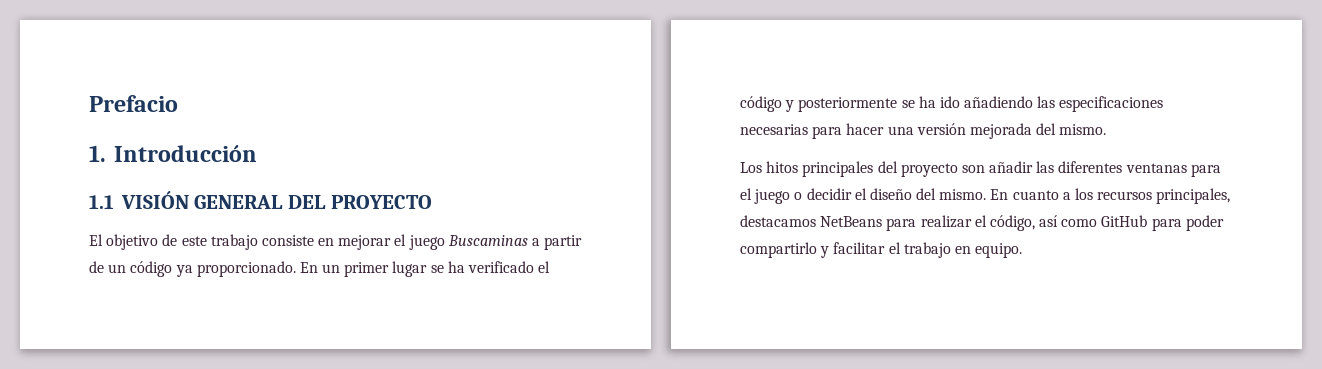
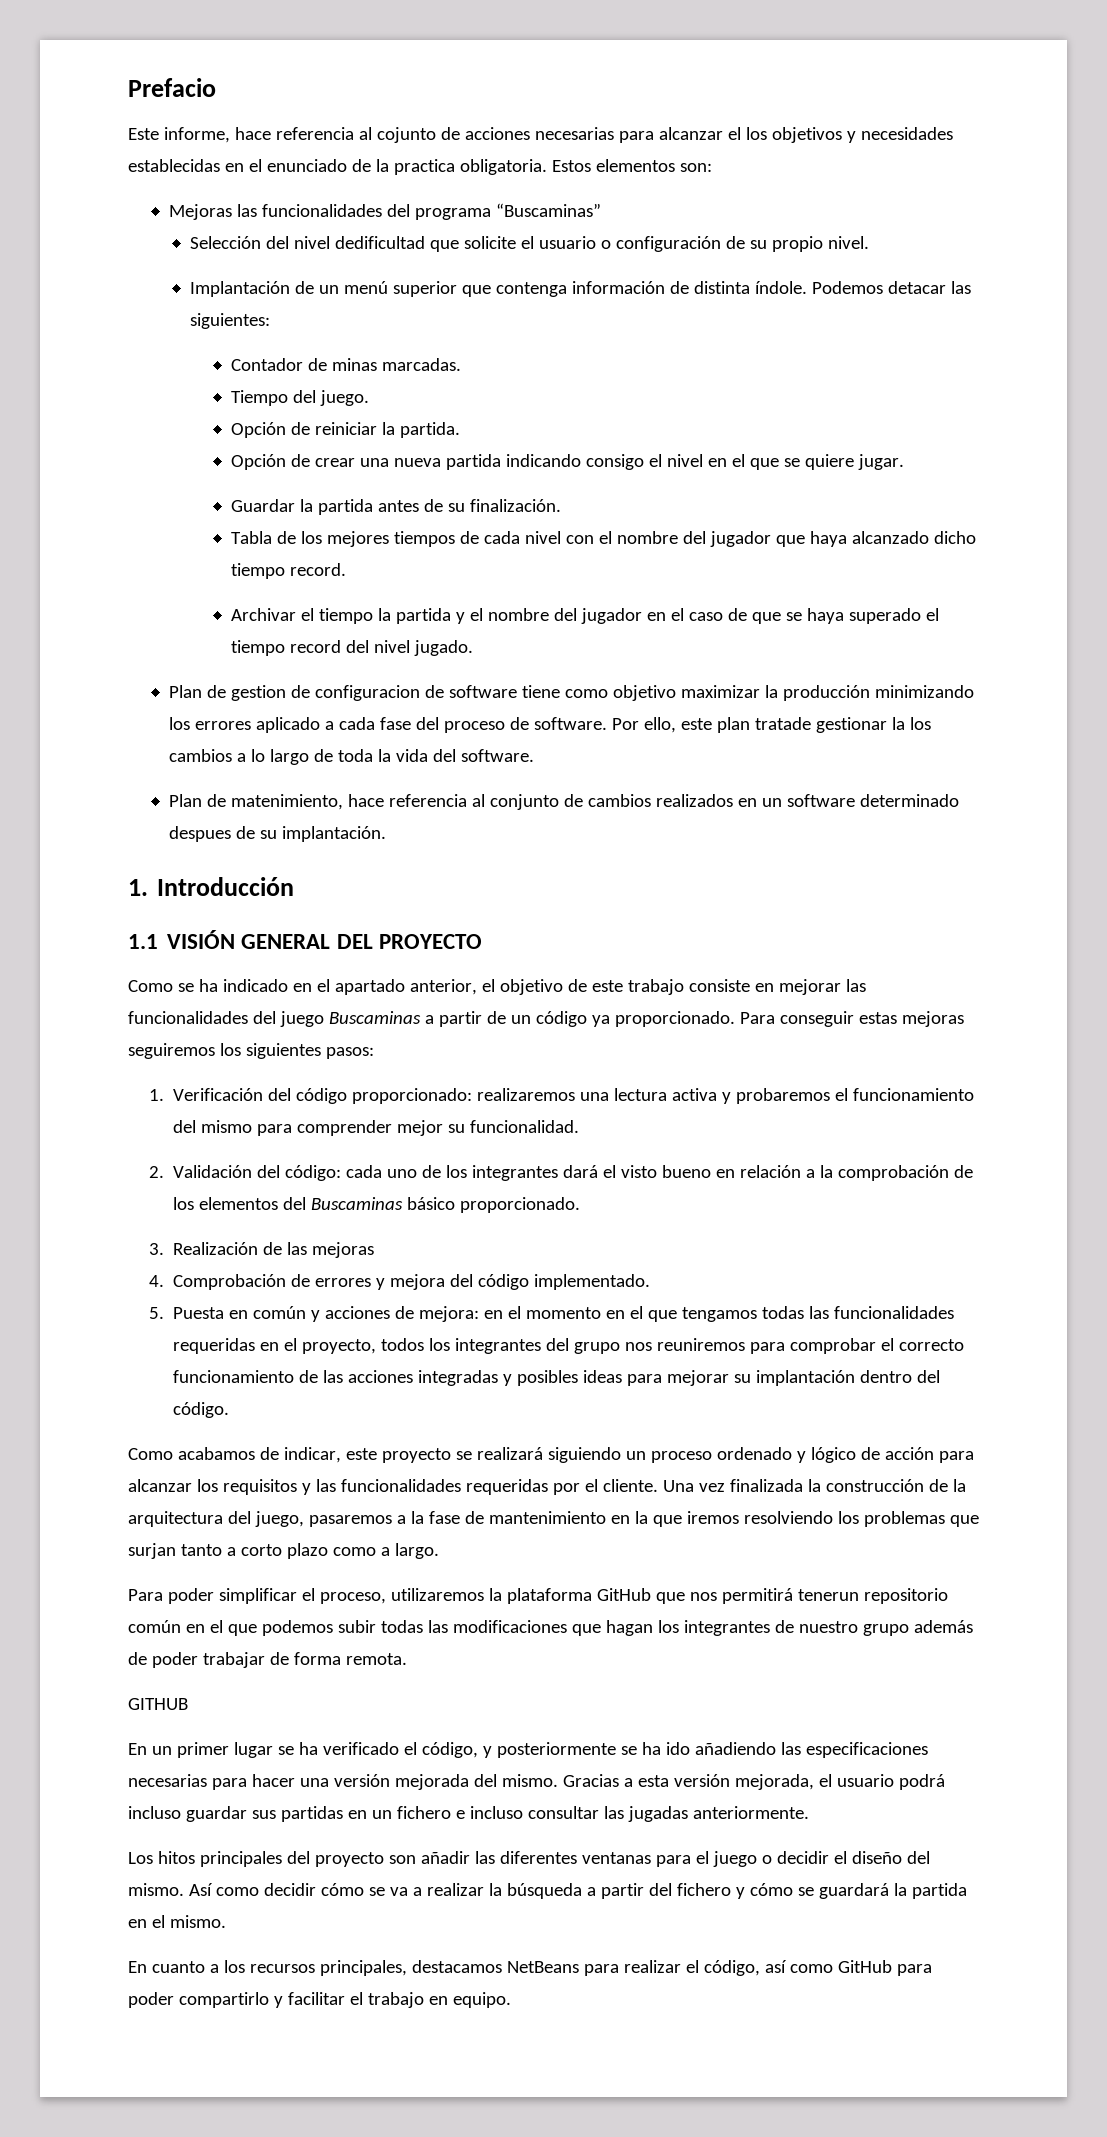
(178, 103) none -> [128,127,953,143] [128,159,712,175] [168,203,601,220] [189,236,869,252] [189,281,971,297] [189,313,270,329] [230,358,461,371] [230,390,369,406] [230,422,460,438] [230,454,904,470] [230,499,561,515] [230,531,976,547] [230,563,346,579] [230,608,939,624] [230,640,473,656] [168,685,974,701] [168,717,931,733] [168,749,534,765] [168,794,959,810] [168,826,386,842] // Este informe, hace referencia al cojunto de acciones necesarias para alcanzar el los objetivos y necesidades establecidas en el enunciado de la practica obligatoria. Estos elementos son: // Mejoras las funcionalidades del programa “Buscaminas” // Selección del nivel dedificultad que solicite el usuario o configuración de su propio nivel. // Implantación de un menú superior que contenga información de distinta índole. Podemos detacar las siguientes: // Contador de minas marcadas. // Tiempo del juego. // Opción de reiniciar la partida. // Opción de crear una nueva partida indicando consigo el nivel en el que se quiere jugar. // Guardar la partida antes de su finalización. // Tabla de los mejores tiempos de cada nivel con el nombre del jugador que haya alcanzado dicho tiempo record. // Archivar el tiempo la partida y el nombre del jugador en el caso de que se haya superado el tiempo record del nivel jugado. // Plan de gestion de configuracion de software tiene como objetivo maximizar la producción minimizando los errores aplicado a cada fase del proceso de software. Por ello, este plan tratade gestionar la los cambios a lo largo de toda la vida del software. // Plan de matenimiento, hace referencia al conjunto de cambios realizados en un software determinado despues de su implantación.
[89,234,103,246] El -> [128,979,495,995] Como se ha indicado en el apartado anterior, el
[394,234,407,246] el -> [845,979,866,992] [128,1011,276,1024] las funcionalidades del
(296, 269) none -> [739,1011,964,1027] [128,1043,374,1059] [148,1088,974,1104] [172,1120,579,1136] [148,1165,973,1181] [172,1197,580,1213] [148,1242,374,1258] [148,1274,650,1290] [148,1306,954,1322] [172,1338,964,1354] [172,1370,940,1386] [172,1402,229,1418] [128,1447,974,1463] [128,1479,966,1495] [128,1511,979,1527] [128,1543,439,1559] [128,1588,948,1604] [128,1620,973,1636] [128,1652,407,1668] [128,1698,188,1710] Para conseguir estas mejoras seguiremos los siguientes pasos: // 1. Verificación del código proporcionado: realizaremos una lectura activa y probaremos el funcionamiento del mismo para comprender mejor su funcionalidad. // 2. Validación del código: cada uno de los integrantes dará el visto bueno en relación a la comprobación de los elementos del Buscaminas básico proporcionado. // 3. Realización de las mejoras // 4. Comprobación de errores y mejora del código implementado. // 5. Puesta en común y acciones de mejora: en el momento en el que tengamos todas las funcionalidades requeridas en el proyecto, todos los integrantes del grupo nos reuniremos para comprobar el correcto funcionamiento de las acciones integradas y posibles ideas para mejorar su implantación dentro del código. // Como acabamos de indicar, este proyecto se realizará siguiendo un proceso ordenado y lógico de acción para alcanzar los requisitos y las funcionalidades requeridas por el cliente. Una vez finalizada la construcción de la arquitectura del juego, pasaremos a la fase de mantenimiento en la que iremos resolviendo los problemas que surjan tanto a corto plazo como a largo. // Para poder simplificar el proceso, utilizaremos la plataforma GitHub que nos permitirá tenerun repositorio común en el que podemos subir todas las modificaciones que hagan los integrantes de nuestro grupo además de poder trabajar de forma remota. // GITHUB //
[740,96,782,112] código -> [421,1742,478,1758] código,
(1107, 129) none -> [562,1774,945,1790] [128,1806,809,1822] Gracias a esta versión mejorada, el usuario podrá incluso guardar sus partidas en un fichero e incluso consultar las jugadas anteriormente.
(987, 194) none -> [188,1883,967,1899] [128,1915,226,1928] Así como decidir cómo se va a realizar la búsqueda a partir del fichero y cómo se guardará la partida en el mismo. //

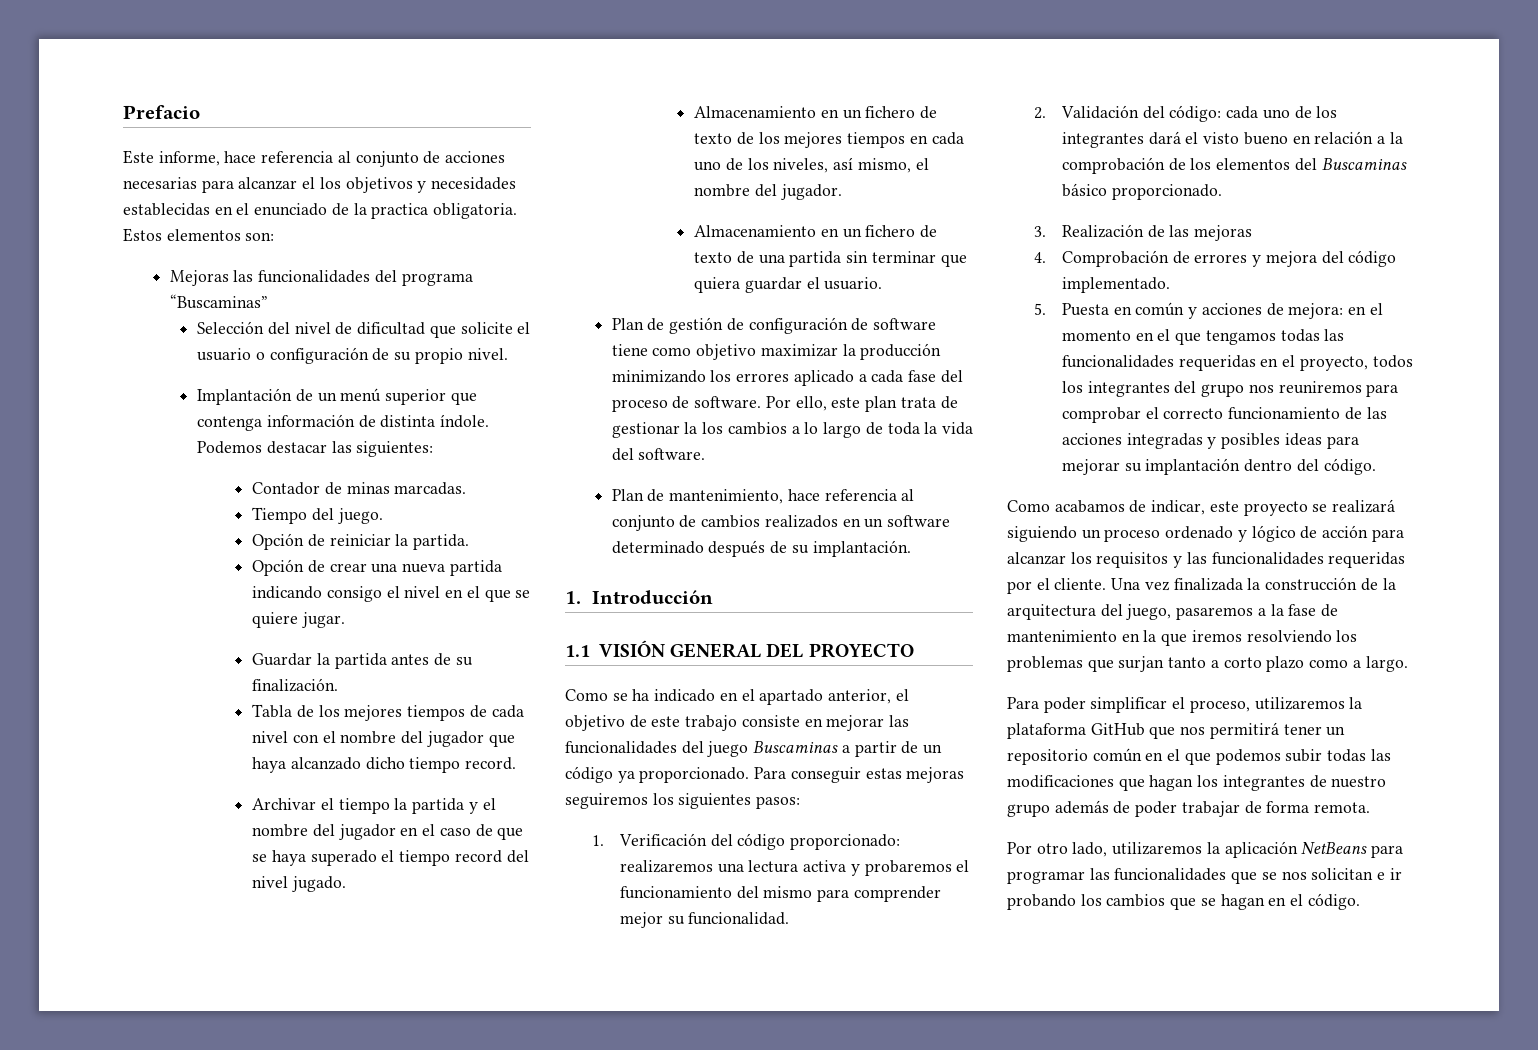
[376,127,436,143] cojunto -> [355,151,419,167] conjunto
[334,236,425,249] dedificultad -> [335,322,426,335] de dificultad
[887,281,946,294] detacar -> [266,441,327,454] destacar
[168,685,420,701] // Plan de gestion de configuracion -> [694,106,938,119] [694,132,964,148] [694,157,929,173] [694,184,842,200] [694,225,938,238] [694,251,967,267] [694,277,883,293] [611,317,848,334] // Almacenamiento en un fichero de texto de los mejores tiempos en cada uno de los niveles, así mismo, el nombre del jugador. // Almacenamiento en un fichero de texto de una partida sin terminar que quiera guardar el usuario. // Plan de gestión de configuración
[754,717,811,730] tratade -> [900,396,958,409] trata de
[230,794,343,810] matenimiento, -> [669,489,784,504] mantenimiento,
[168,826,231,842] despues -> [708,540,766,557] después
[797,1589,859,1601] tenerun -> [1283,724,1346,736] tener un
[128,1698,188,1710] [128,1742,928,1758] [128,1774,945,1790] [128,1806,809,1822] [128,1851,930,1867] [128,1883,967,1899] [128,1915,226,1928] [128,1960,932,1976] [128,1992,511,2008] GITHUB // En un primer lugar se ha verificado el código, y posteriormente se ha ido añadiendo las especificaciones necesarias para hacer una versión mejorada del mismo. Gracias a esta versión mejorada, el usuario podrá incluso guardar sus partidas en un fichero e incluso consultar las jugadas anteriormente. // Los hitos principales del proyecto son añadir las diferentes ventanas para el juego o decidir el diseño del mismo. Así como decidir cómo se va a realizar la búsqueda a partir del fichero y cómo se guardará la partida en el mismo. // En cuanto a los recursos principales, destacamos NetBeans para realizar el código, así como GitHub para poder compartirlo y facilitar el trabajo en equipo. -> [1007,841,1404,858] [1007,868,1402,884] [1007,893,1360,910] Por otro lado, utilizaremos la aplicación NetBeans para programar las funcionalidades que se nos solicitan e ir probando los cambios que se hagan en el código.

